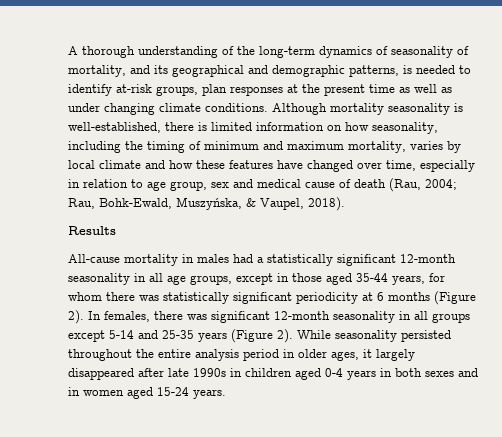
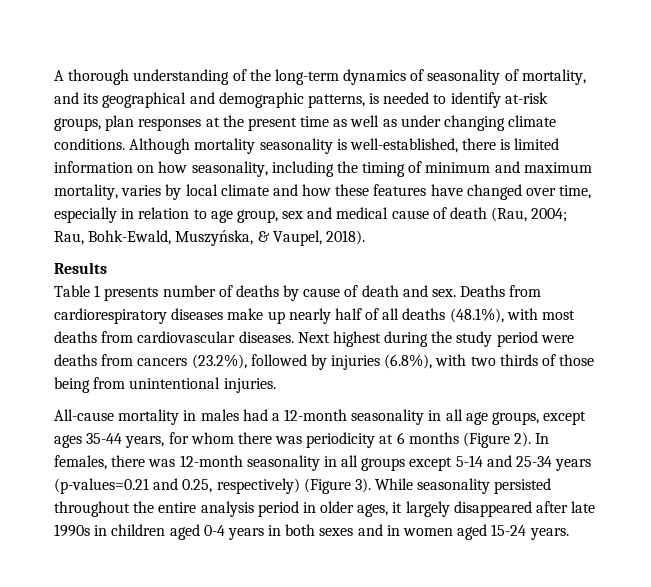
(116, 230) none -> [54,285,542,301] [54,308,576,324] [54,331,574,347] [54,354,595,370] [54,377,276,393] // Table 1 presents number of deaths by cause of death and sex. Deaths from cardiorespiratory diseases make up nearly half of all deaths (48.1%), with most deaths from cardiovascular diseases. Next highest during the study period were deaths from cancers (23.2%), followed by injuries (6.8%), with two thirds of those being from unintentional injuries.
[267,254,396,266] statistically significant -> (280, 417) none
[277,273,352,285] in those aged -> [54,435,82,448] ages
[163,292,292,304] statistically significant -> (303, 440) none
[211,311,270,323] significant -> (176, 463) none
[162,329,293,343] 25-35 years (Figure 2). -> [516,456,592,471] [54,478,371,494] 25-34 years (p-values=0.21 and 0.25, respectively) (Figure 3).

